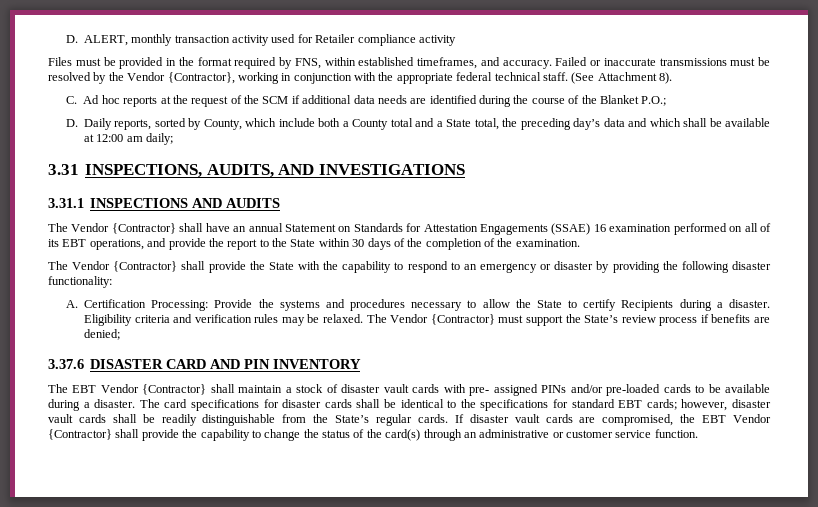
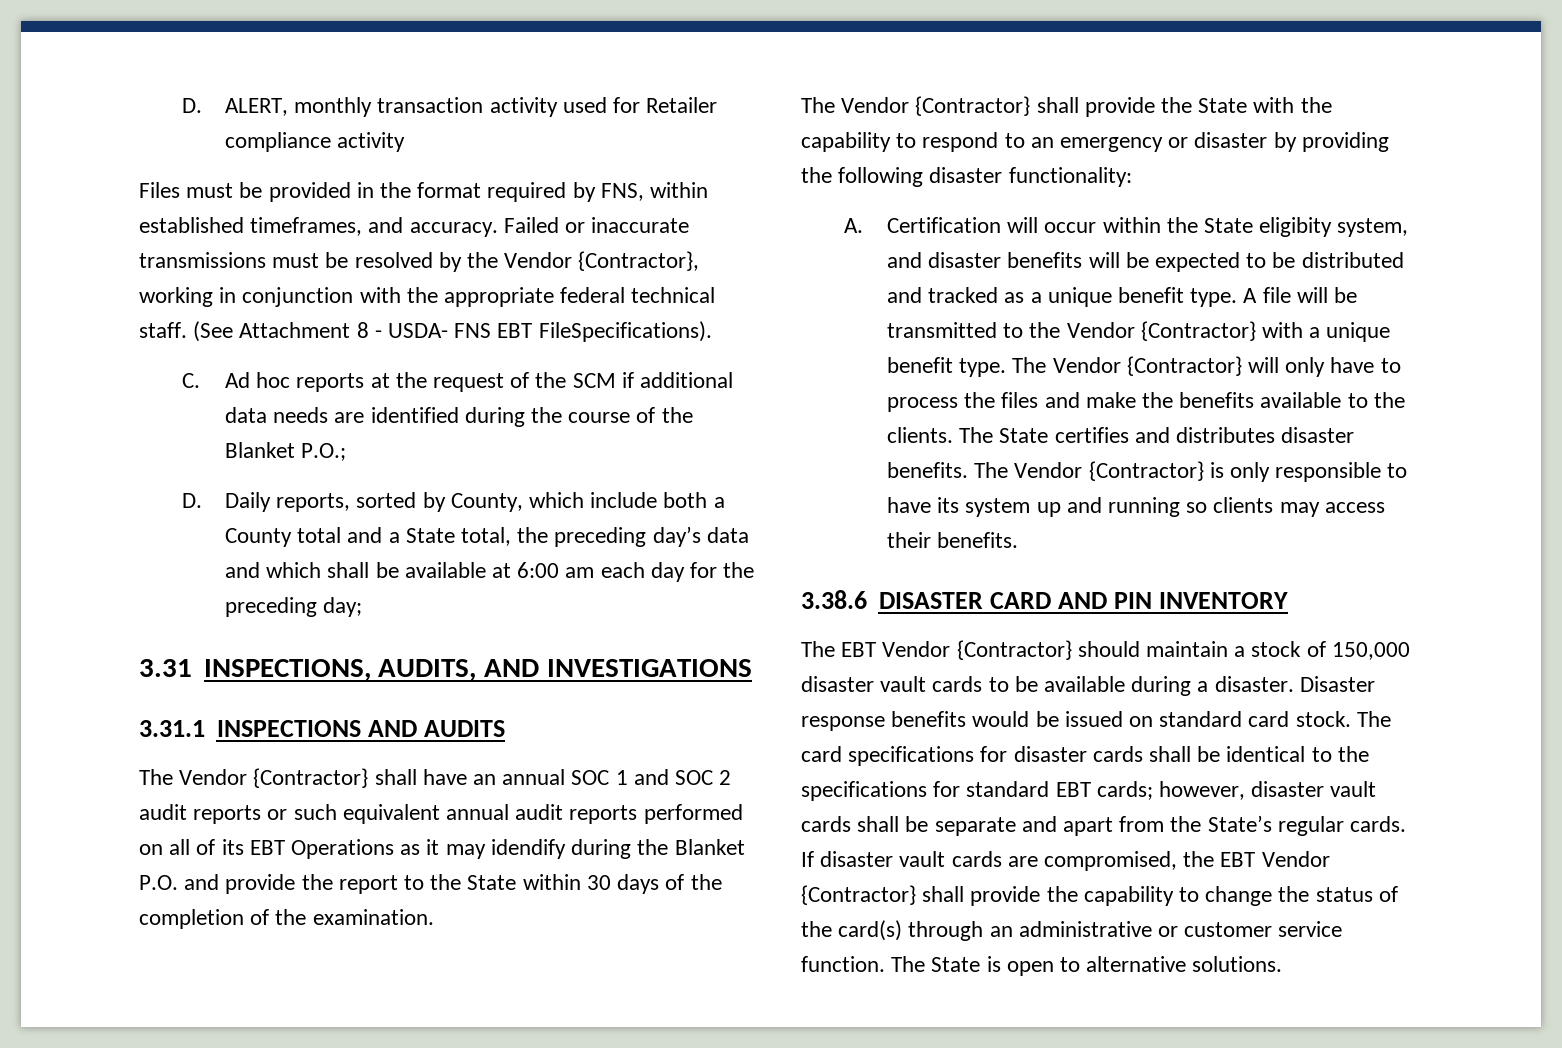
[659,72,672,84] 8). -> [356,321,712,342] 8 - USDA- FNS EBT FileSpecifications).
[96,133,174,145] 12:00 am daily; -> [517,562,755,582] [224,597,363,617] 6:00 am each day for the preceding day;
[284,223,672,235] Statement on Standards for Attestation Engagements (SSAE) 16 examination -> [571,769,732,785] [139,804,638,824] SOC 1 and SOC 2 audit reports or such equivalent annual audit reports
[89,239,144,250] operations, -> [291,839,745,859] [139,875,178,890] Operations as it may idendify during the Blanket P.O.
[151,299,771,311] [83,314,771,326] [83,329,120,340] [48,359,84,369] Processing: Provide the systems and procedures necessary to allow the State to certify Recipients during a disaster. Eligibility criteria and verification rules may be relaxed. The Vendor {Contractor} must support the State’s review process if benefits are denied; // 3.37.6 -> [1007,217,1409,237] [886,252,1404,272] [886,287,1358,307] [886,321,1391,342] [886,356,1401,377] [886,392,1405,412] [886,427,1355,443] [886,461,1408,482] [886,497,1385,517] [886,532,1019,548] [801,590,867,609] will occur within the State eligibity system, and disaster benefits will be expected to be distributed and tracked as a unique benefit type. A file will be transmitted to the Vendor {Contractor} with a unique benefit type. The Vendor {Contractor} will only have to process the files and make the benefits available to the clients. The State certifies and distributes disaster benefits. The Vendor {Contractor} is only responsible to have its system up and running so clients may access their benefits. // 3.38.6
[210,384,235,393] shall -> [1077,641,1140,657] should
[341,384,691,396] disaster vault cards with pre- assigned PINs and/or pre-loaded cards -> [1331,642,1410,660] [801,676,983,692] 150,000 disaster vault cards
(136, 403) none -> [1299,676,1375,692] [801,711,1351,731] Disaster response benefits would be issued on standard card stock.
[161,414,276,426] readily distinguishable -> [934,816,1114,836] separate and apart
(698, 433) none -> [891,956,1283,976] The State is open to alternative solutions.

